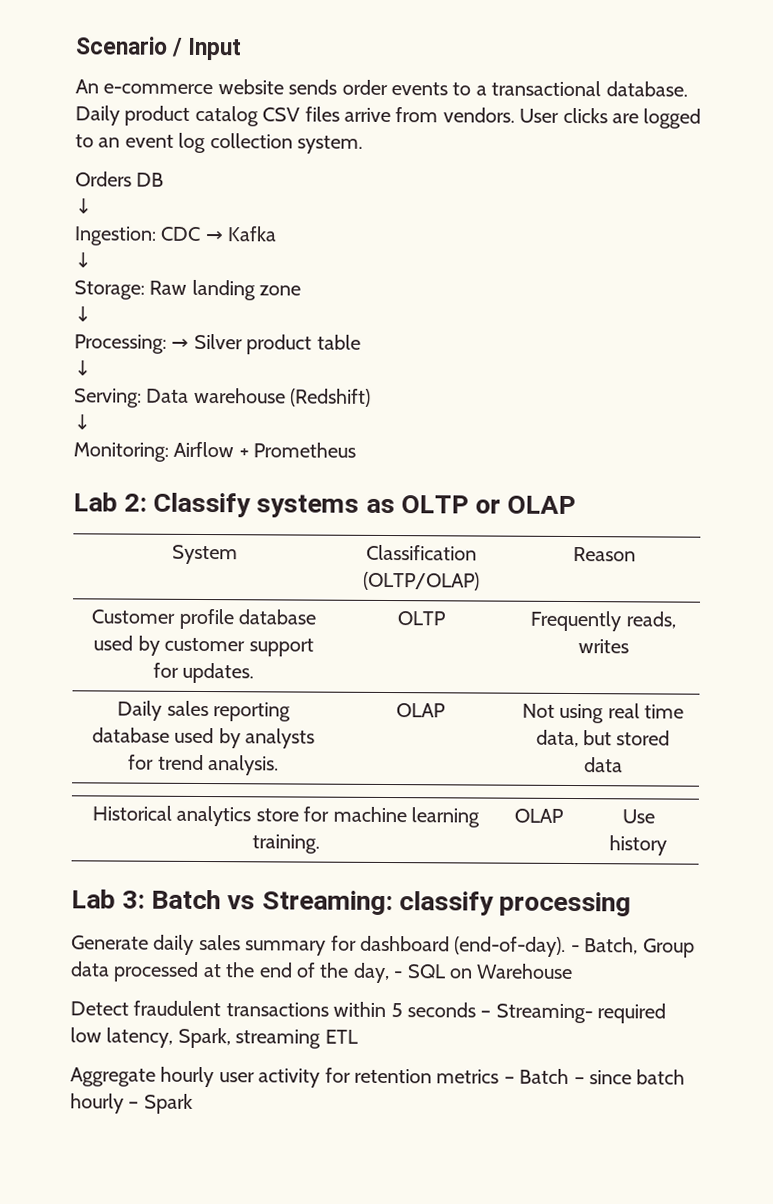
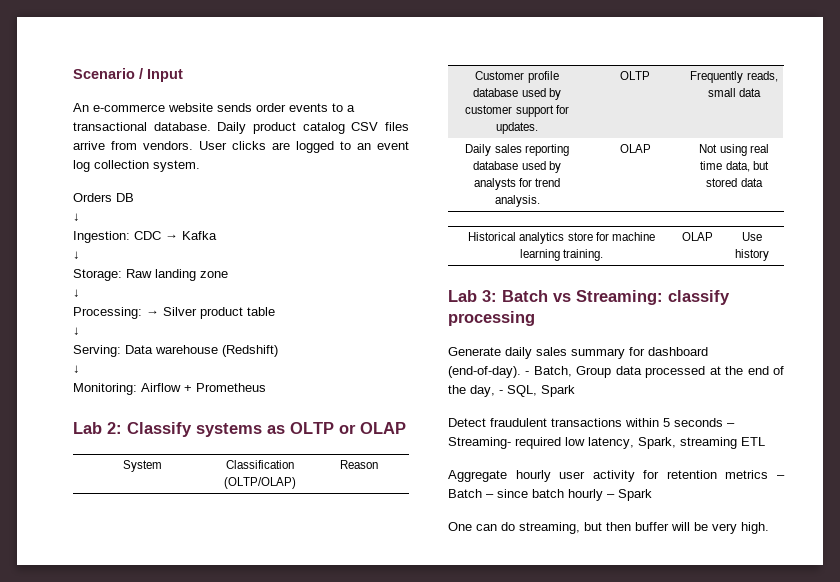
[577,639,629,654] writes -> [707,88,762,97] small data
[406,963,574,980] SQL on Warehouse -> [507,385,575,397] SQL, Spark
(193, 1103) none -> [448,522,769,534] // One can do streaming, but then buffer will be very high.

